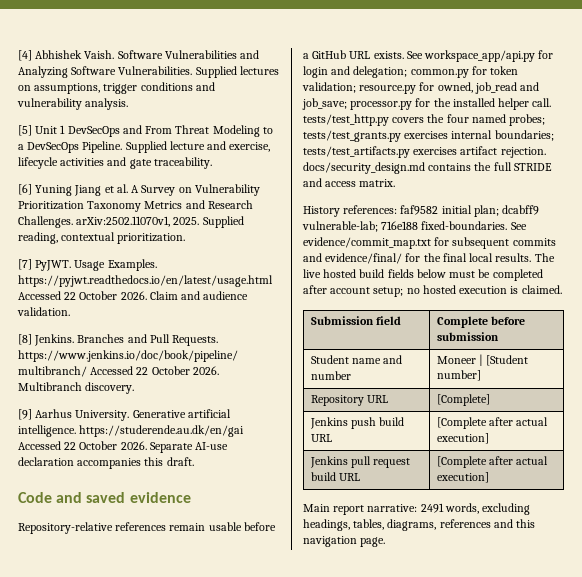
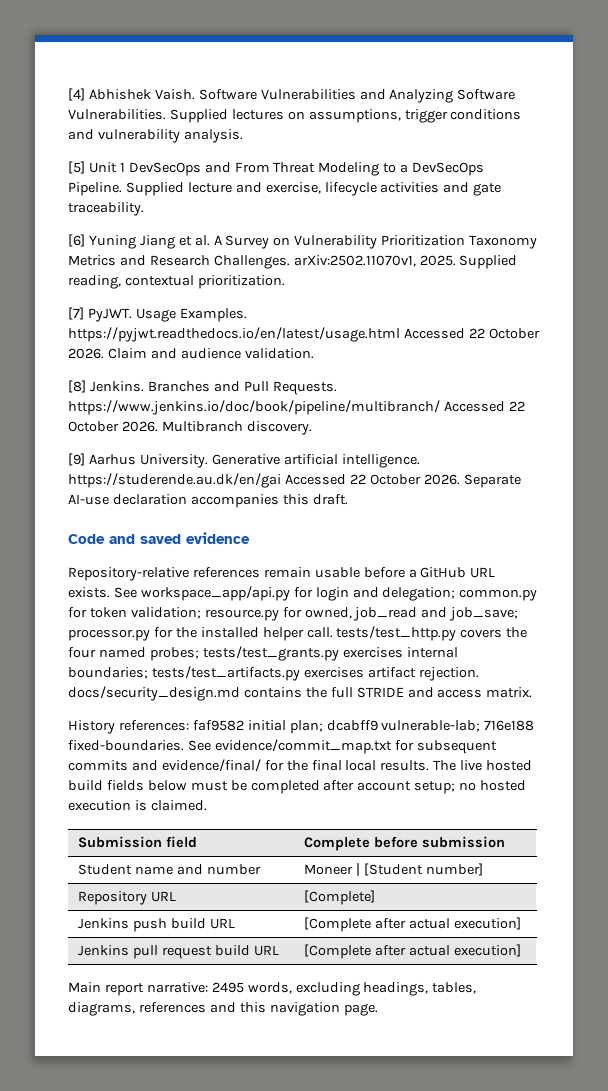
[420,503,444,513] 2491 -> [211,982,244,993] 2495

